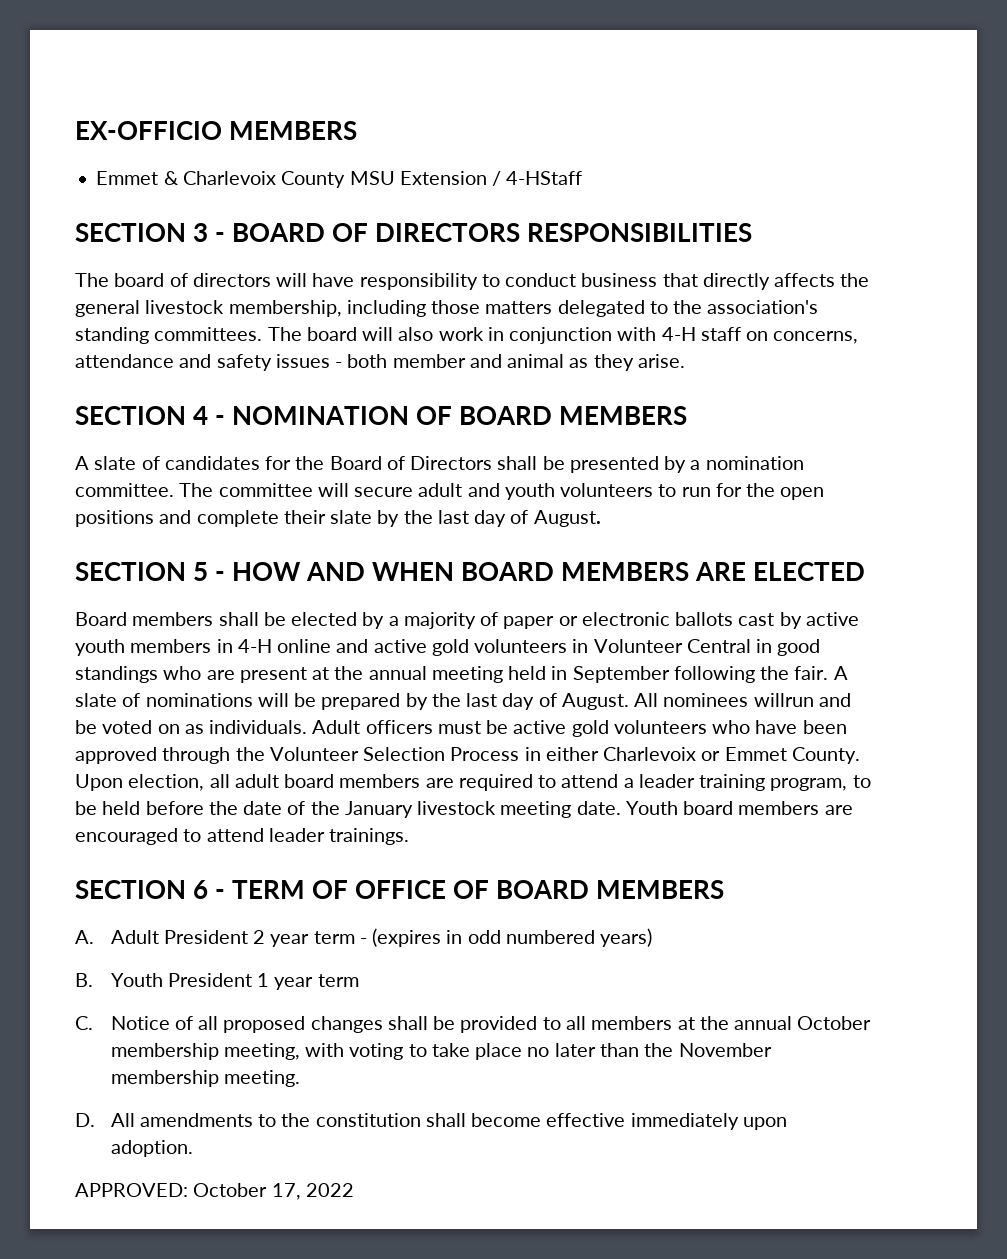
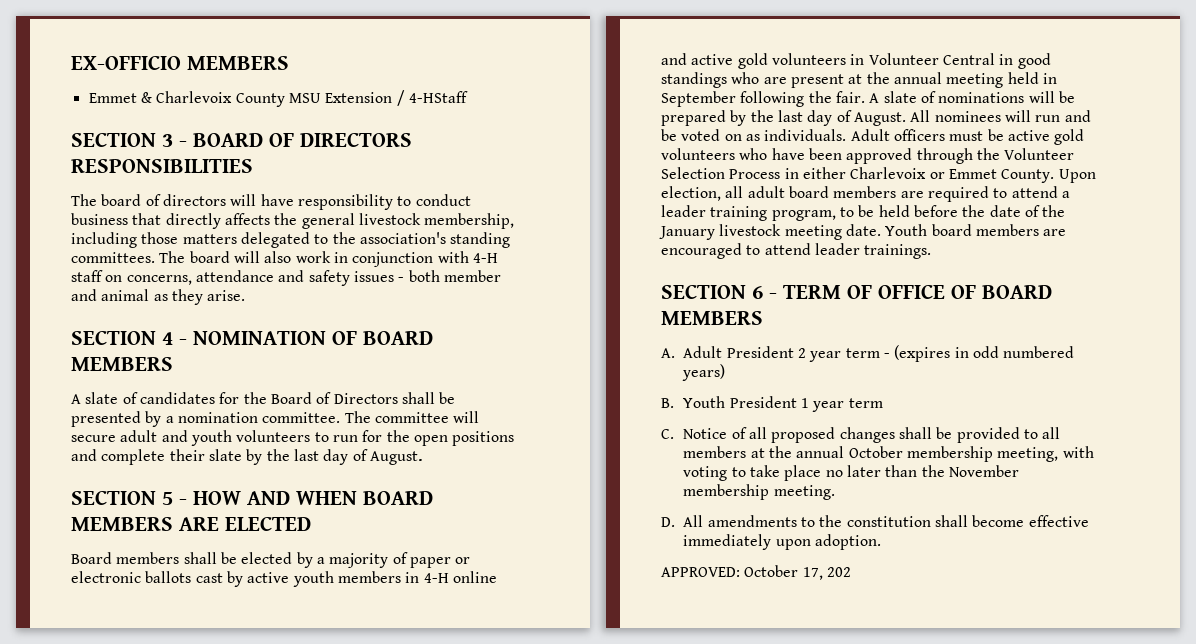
[753,693,814,707] willrun -> [1004,110,1061,122] will run
[305,1183,354,1197] 2022 -> [826,567,851,577] 202

